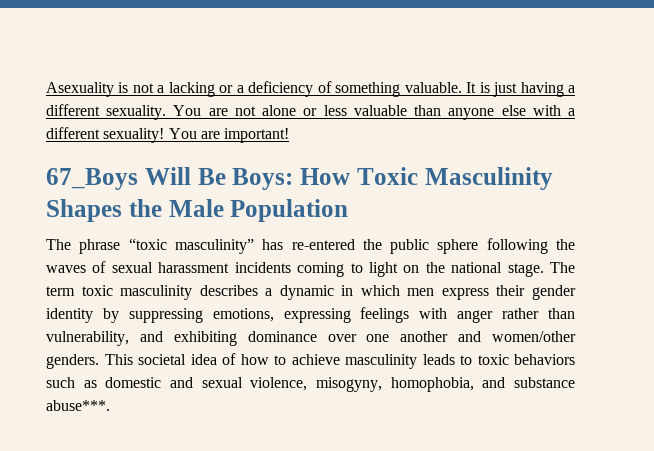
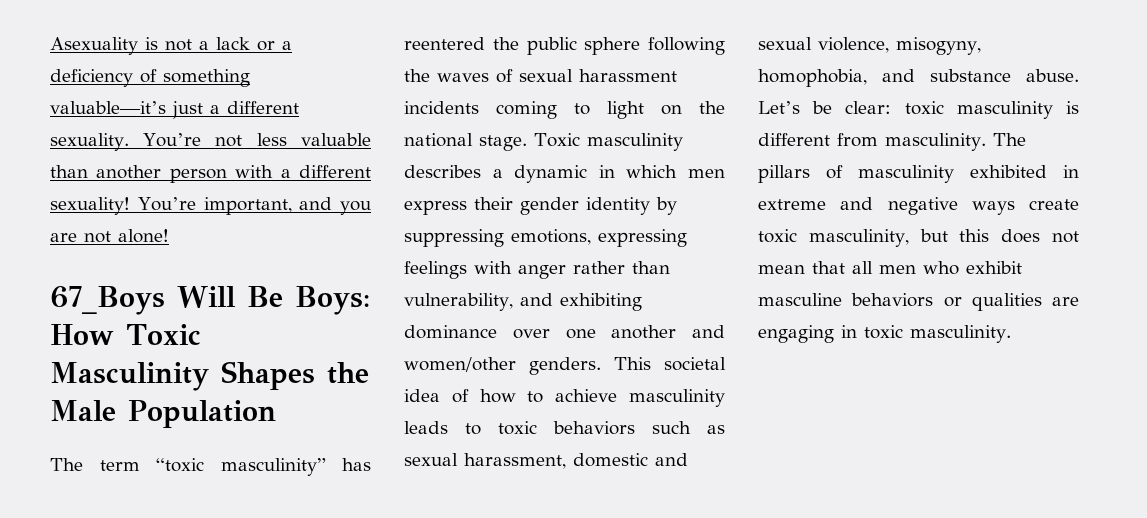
[168,82,215,97] lacking -> [216,37,250,50] lack
[404,82,576,97] [46,104,318,120] valuable. It is just having a different sexuality. You are not alone or -> [50,101,299,119] [50,133,243,151] valuable—it’s just a different sexuality. You’re not
[448,105,526,120] anyone else -> [96,165,227,183] another person
[168,128,290,143] You are important! -> [137,197,371,215] [50,229,169,243] You’re important, and you are not alone!
[79,239,121,254] phrase -> [99,460,140,471] term
[291,239,355,250] re-entered -> [404,37,485,50] reentered
[550,262,576,273] [46,285,113,296] The term toxic -> [534,133,580,147] Toxic
(97, 384) none -> [404,453,566,469] sexual harassment,
[46,400,110,411] abuse***. -> [1026,69,1079,82] [758,101,1079,119] [758,133,1026,151] [758,165,1079,183] [758,197,1079,215] [758,229,1079,247] [758,261,1022,275] [758,293,1079,311] [758,325,1011,343] abuse. Let’s be clear: toxic masculinity is different from masculinity. The pillars of masculinity exhibited in extreme and negative ways create toxic masculinity, but this does not mean that all men who exhibit masculine behaviors or qualities are engaging in toxic masculinity.

